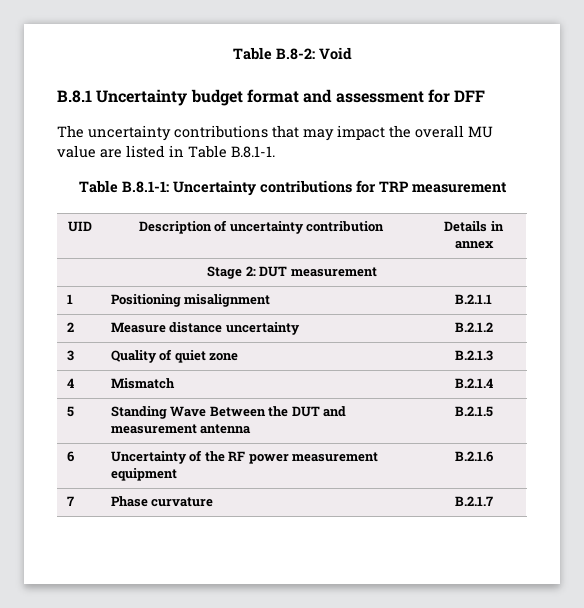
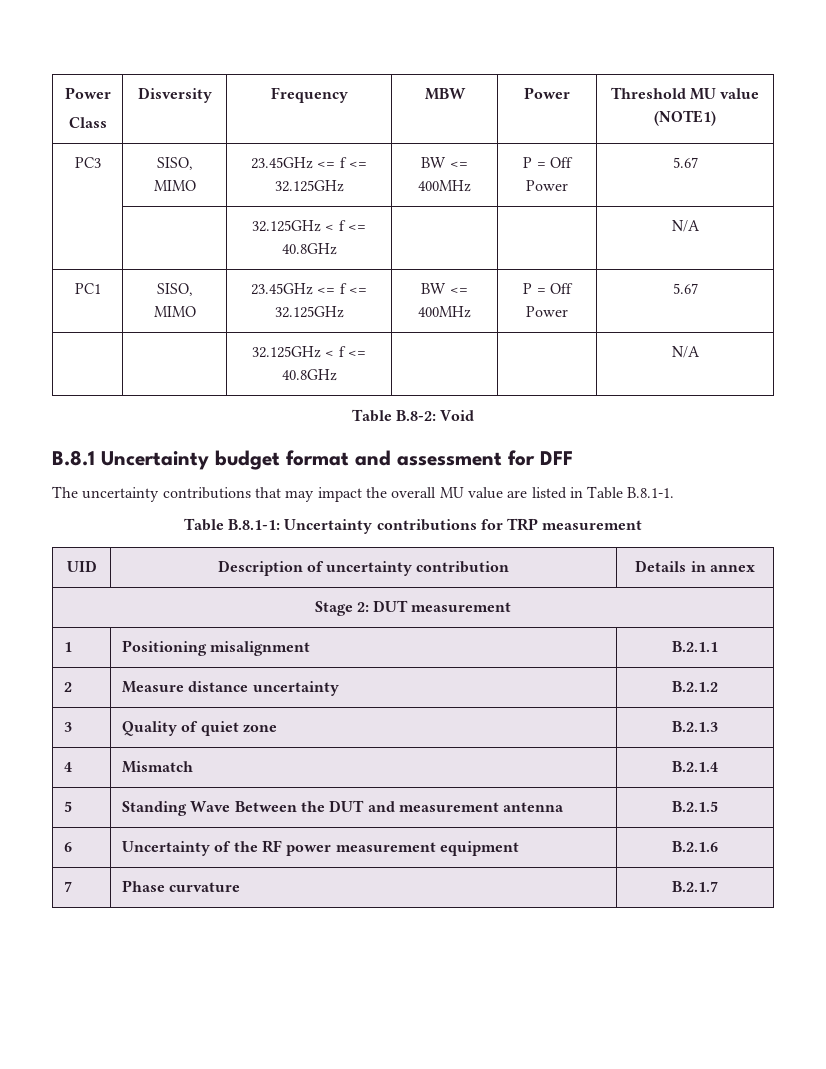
(232, 53) none -> [64,87,111,99] [68,117,107,128] [137,87,212,103] [270,87,348,103] [424,88,466,100] [524,87,570,99] [610,87,760,100] [654,110,716,126] [74,157,101,168] [156,157,193,170] [153,180,196,191] [251,157,367,169] [274,180,344,192] [421,157,468,168] [418,180,471,192] [523,157,573,168] [526,180,568,191] [672,157,698,168] [252,220,366,232] [281,243,337,255] [671,220,700,232] [74,283,101,294] [156,283,193,296] [153,306,196,317] [251,283,367,295] [274,306,344,318] [421,283,468,294] [418,306,471,318] [523,283,573,294] [526,306,568,317] [672,283,698,294] [252,346,366,358] [281,369,337,381] [671,346,700,358] Power // Class | Disversity | Frequency | MBW | Power | Threshold MU value (NOTE1) // PC3 | SISO, MIMO | 23.45GHz <= f <= 32.125GHz | BW <= 400MHz | P = Off Power | 5.67 // | | 32.125GHz < f <= 40.8GHz | | | N/A // PC1 | SISO, MIMO | 23.45GHz <= f <= 32.125GHz | BW <= 400MHz | P = Off Power | 5.67 // | | 32.125GHz < f <= 40.8GHz | | | N/A //

